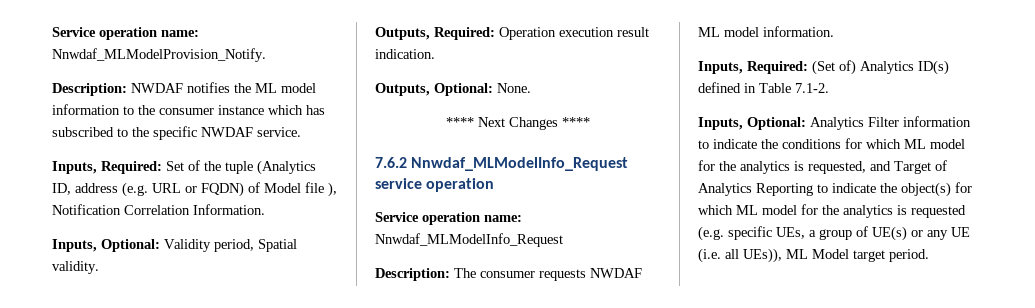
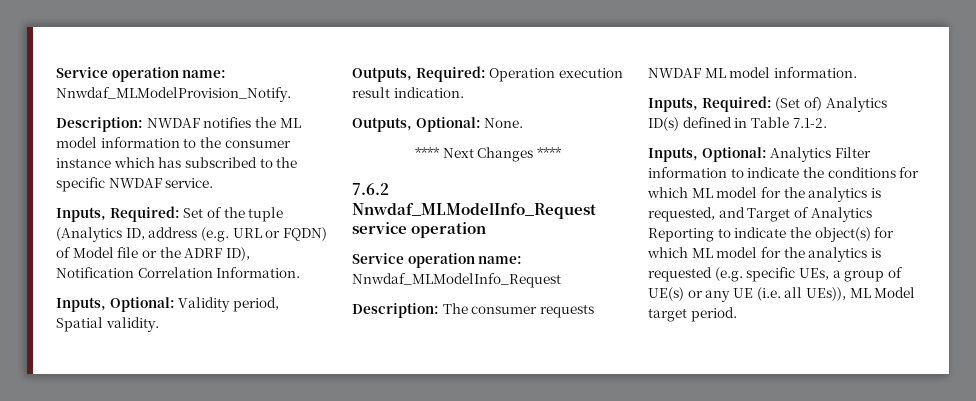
[328,182,337,197] ), -> [141,247,250,261] or the ADRF ID),

